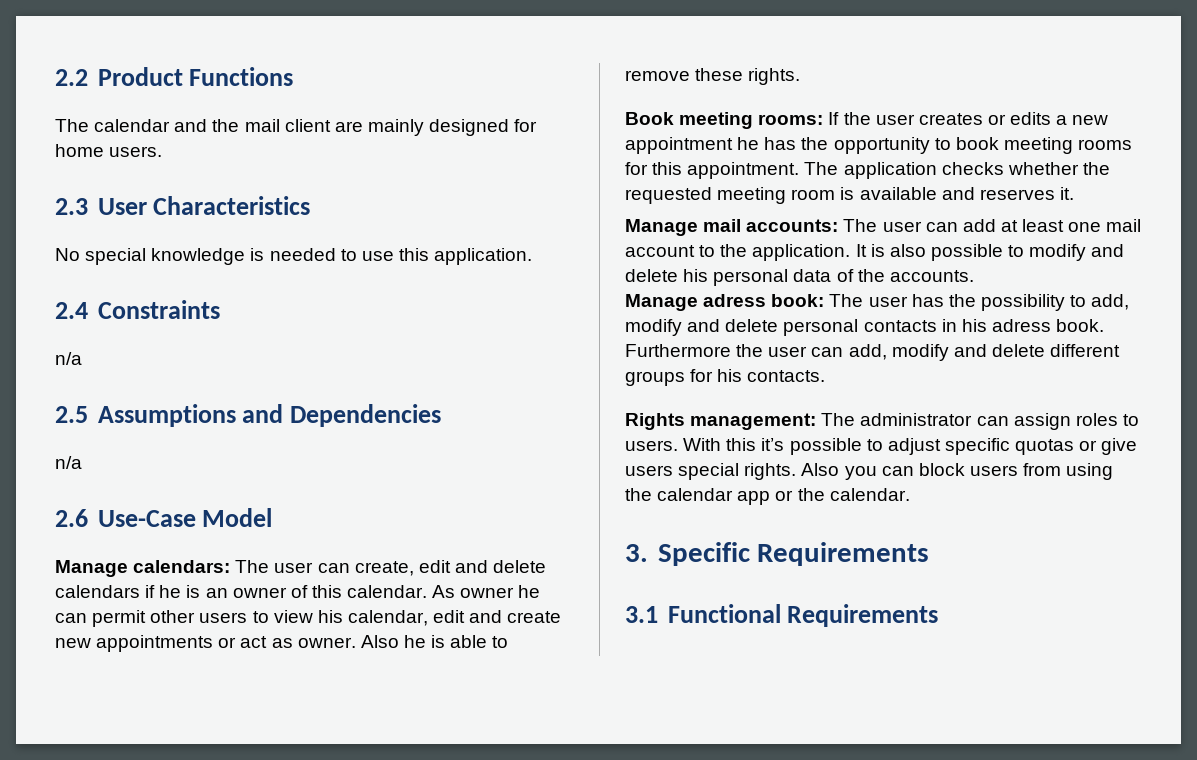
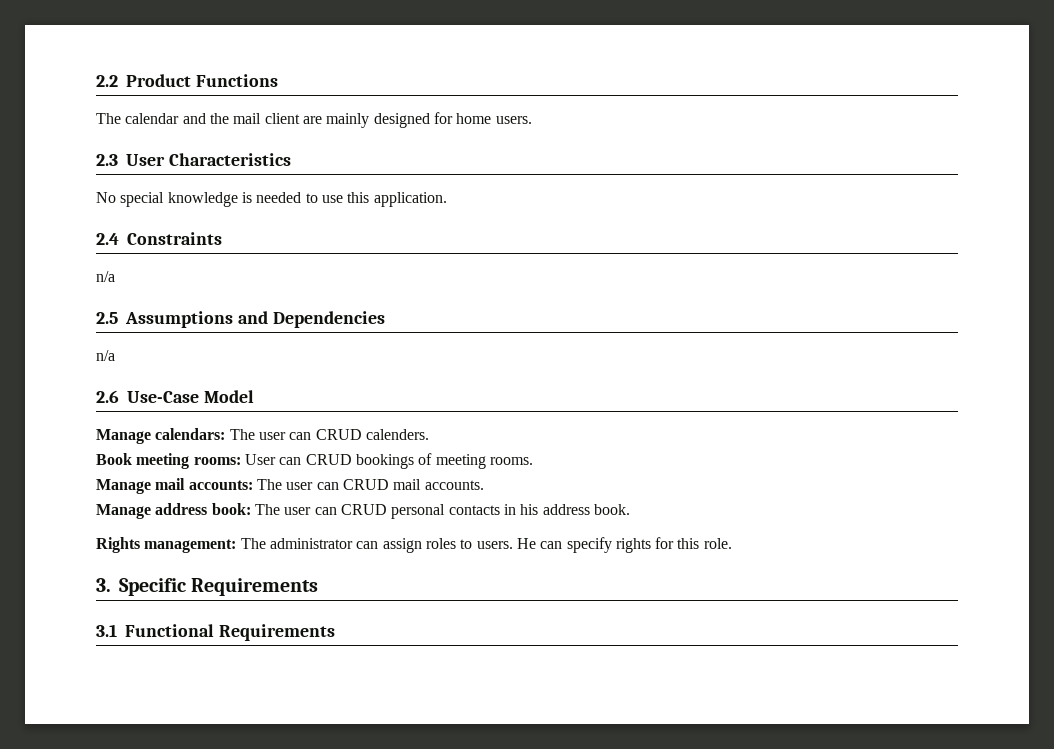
[354,560,547,576] [55,585,541,598] [55,610,562,627] [55,635,509,652] [625,68,801,85] [625,112,1109,129] [625,137,1133,154] [625,162,1110,179] [625,187,1074,204] create, edit and delete calendars if he is an owner of this calendar. As owner he can permit other users to view his calendar, edit and create new appointments or act as owner. Also he is able to remove these rights. // Book meeting rooms: If the user creates or edits a new appointment he has the opportunity to book meeting rooms for this appointment. The application checks whether the requested meeting room is available and reserves it. -> [315,429,429,440] [96,453,533,469] CRUD calenders. // Book meeting rooms: User can CRUD bookings of meeting rooms.
[962,219,1142,232] [625,244,1125,261] [625,269,885,286] add at least one mail account to the application. It is also possible to modify and delete his personal data of the -> [342,479,422,490] CRUD mail
[703,294,767,307] adress -> [155,503,208,515] address
[911,294,1130,311] [625,319,779,336] has the possibility to add, modify and delete -> [314,504,387,515] can CRUD
[991,319,1051,332] adress -> [542,504,590,515] address
[625,344,1121,361] [625,369,826,386] Furthermore the user can add, modify and delete different groups for his contacts. -> (630, 509) none
[683,438,1138,455] [625,463,1114,480] [625,488,910,505] With this it’s possible to adjust specific quotas or give users special rights. Also you can block users from using the calendar app or the calendar. -> [516,537,732,553] He can specify rights for this role.

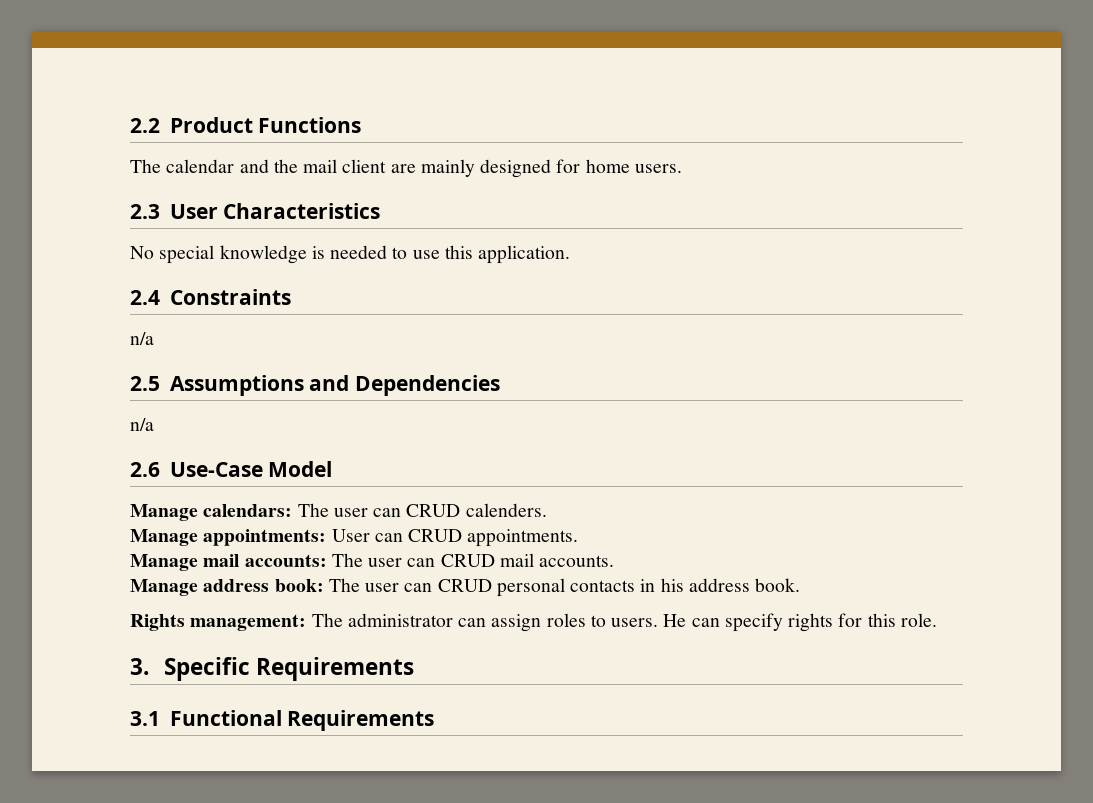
[96,453,533,469] Book meeting rooms: User can CRUD bookings of meeting rooms. -> [130,529,579,547] Manage appointments: User can CRUD appointments.

